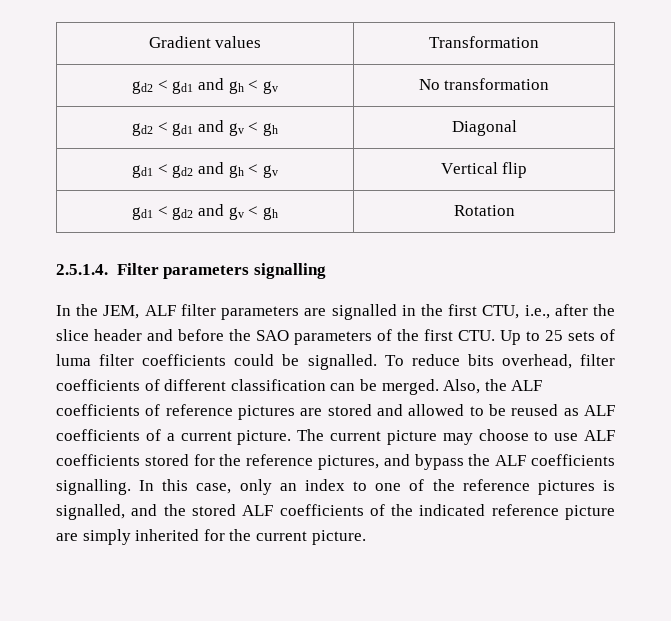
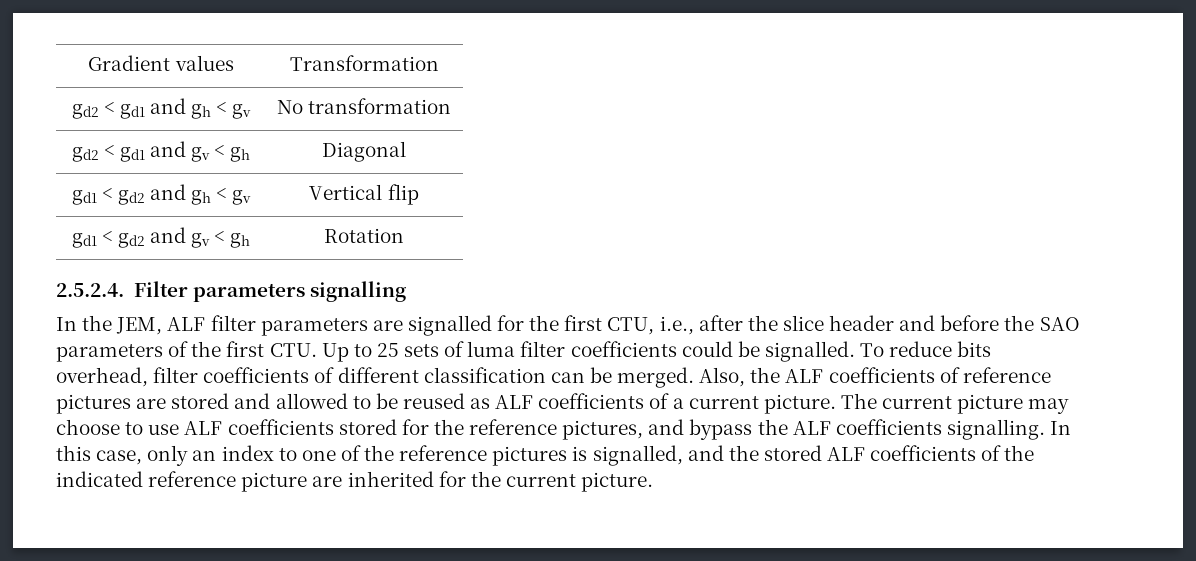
[56,264,108,275] 2.5.1.4. -> [56,283,124,297] 2.5.2.4.
[401,305,416,316] in -> [497,315,525,331] for
[82,529,131,545] simply -> (343, 481) none

